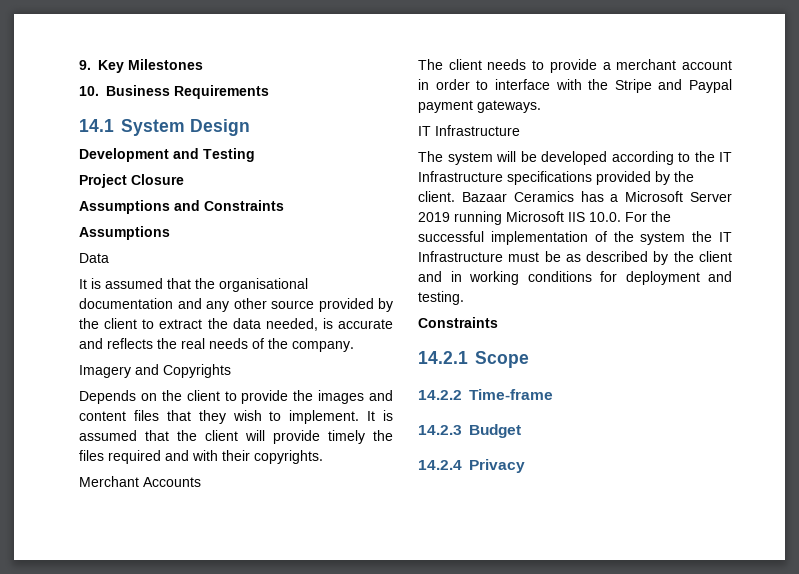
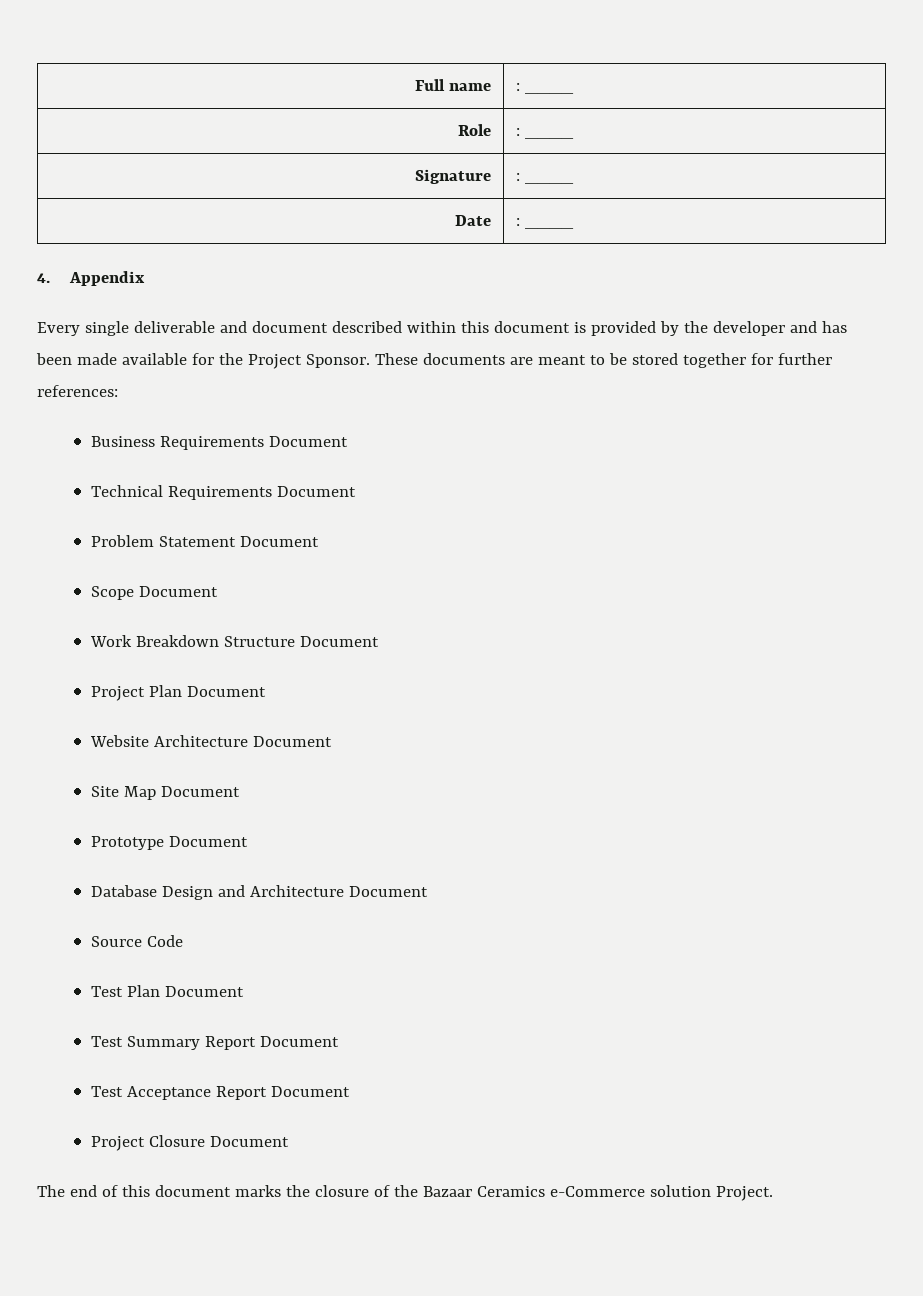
[79,59,203,73] [79,85,269,99] [79,119,250,136] [79,148,255,162] [79,174,184,188] [79,200,284,214] [79,226,170,240] [79,253,109,263] [79,278,308,292] [79,298,393,312] [79,318,393,331] [79,338,354,352] [79,364,231,378] [79,390,393,404] [79,410,393,424] [79,430,393,444] [79,450,323,464] [79,476,201,487] [418,59,732,73] [418,79,732,93] [418,100,541,113] [418,125,520,136] [418,151,732,165] [418,171,694,185] [418,191,732,202] [418,211,671,225] [418,231,732,245] [418,251,732,265] [418,271,732,285] [418,291,464,305] [418,317,498,328] [418,351,529,368] [418,389,553,400] [418,424,521,438] [418,459,525,473] 9. Key Milestones // 10. Business Requirements // 14.1 System Design // Development and Testing // Project Closure // Assumptions and Constraints // Assumptions // Data // It is assumed that the organisational documentation and any other source provided by the client to extract the data needed, is accurate and reflects the real needs of the company. // Imagery and Copyrights // Depends on the client to provide the images and content files that they wish to implement. It is assumed that the client will provide timely the files required and with their copyrights. // Merchant Accounts // The client needs to provide a merchant account in order to interface with the Stripe and Paypal payment gateways. // IT Infrastructure // The system will be developed according to the IT Infrastructure specifications provided by the client. Bazaar Ceramics has a Microsoft Server 2019 running Microsoft IIS 10.0. For the successful implementation of the system the IT Infrastructure must be as described by the client and in working conditions for deployment and testing. // Constraints // 14.2.1 Scope // 14.2.2 Time-frame // 14.2.3 Budget // 14.2.4 Privacy -> [414,79,491,91] [516,83,521,91] [525,91,575,94] [457,124,491,136] [516,128,521,136] [525,136,575,139] [414,169,491,184] [516,173,521,181] [525,181,575,184] [454,215,491,226] [516,218,521,226] [525,226,575,229] [37,271,146,286] [37,321,847,336] [36,353,832,369] [37,385,118,397] [90,436,348,450] [90,485,356,500] [90,535,319,547] [90,586,218,600] [89,635,379,647] [90,685,266,701] [89,735,332,747] [90,786,240,800] [90,836,248,850] [90,885,428,900] [90,935,183,947] [90,985,244,997] [90,1036,339,1050] [90,1086,350,1100] [90,1135,289,1151] [37,1185,773,1201] Full name | : ____ // Role | : ____ // Signature | : ____ // Date | : ____ // 4. Appendix // Every single deliverable and document described within this document is provided by the developer and has been made available for the Project Sponsor. These documents are meant to be stored together for further references: // Business Requirements Document // Technical Requirements Document // Problem Statement Document // Scope Document // Work Breakdown Structure Document // Project Plan Document // Website Architecture Document // Site Map Document // Prototype Document // Database Design and Architecture Document // Source Code // Test Plan Document // Test Summary Report Document // Test Acceptance Report Document // Project Closure Document // The end of this document marks the closure of the Bazaar Ceramics e-Commerce solution Project.

